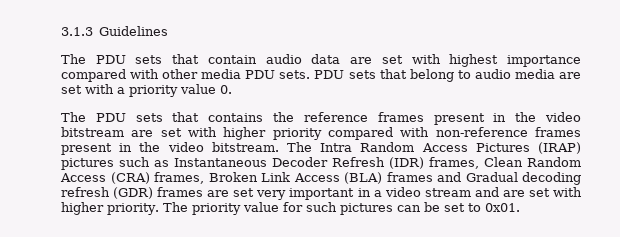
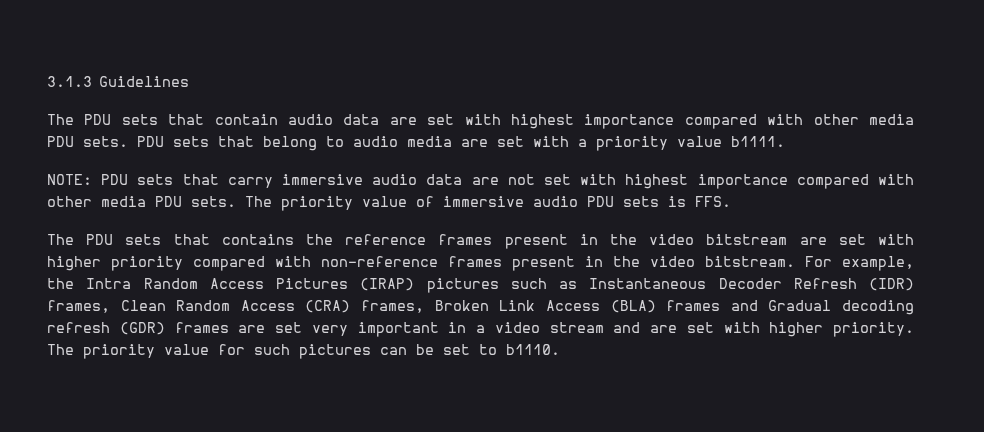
[220,85,232,94] 0. -> [731,136,785,147] [47,174,915,189] [47,196,731,211] b1111. // NOTE: PDU sets that carry immersive audio data are not set with highest importance compared with other media PDU sets. The priority value of immersive audio PDU sets is FFS.
[287,142,312,152] The -> [805,256,914,271] [47,278,74,289] For example, the
[484,203,520,212] 0x01. -> [506,344,560,355] b1110.

